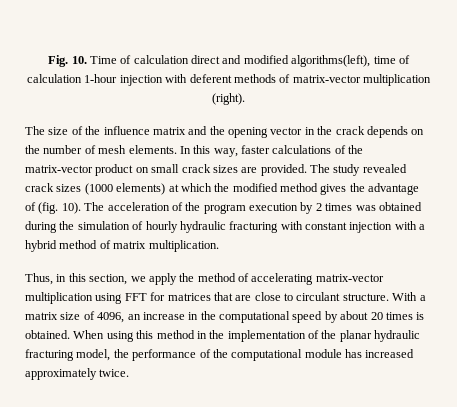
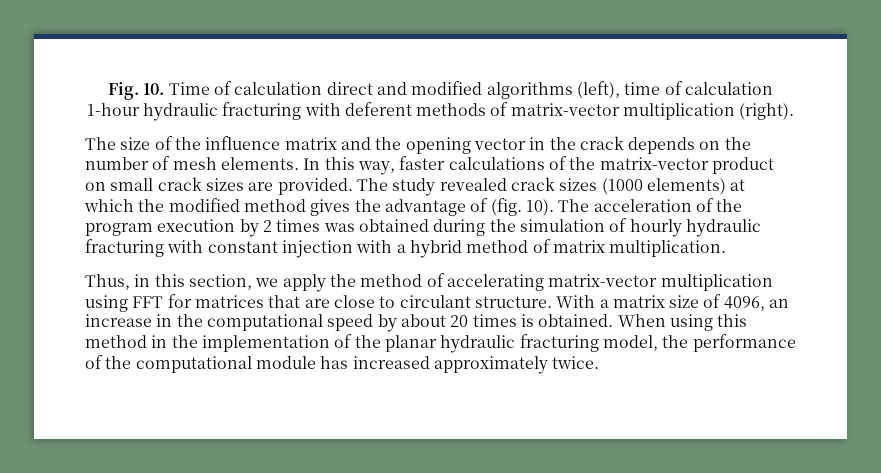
[291,55,371,67] algorithms(left), -> [486,81,620,99] algorithms (left),
[119,75,163,86] injection -> [142,102,302,121] hydraulic fracturing

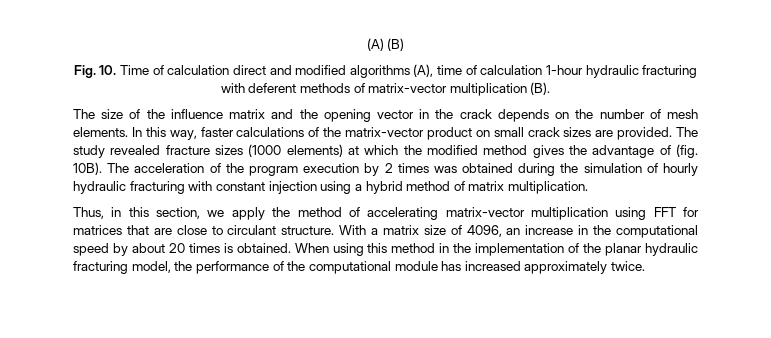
(108, 91) none -> [366,38,405,51] (A) (B) //
[576,81,620,99] (left), -> [413,64,434,77] (A),
[739,103,795,120] (right). -> [530,82,551,95] (B).
[510,177,555,191] crack -> [165,145,210,155] fracture
[525,199,554,216] 10). -> [73,162,102,175] 10B).
[356,240,393,253] with -> [320,181,352,194] using

